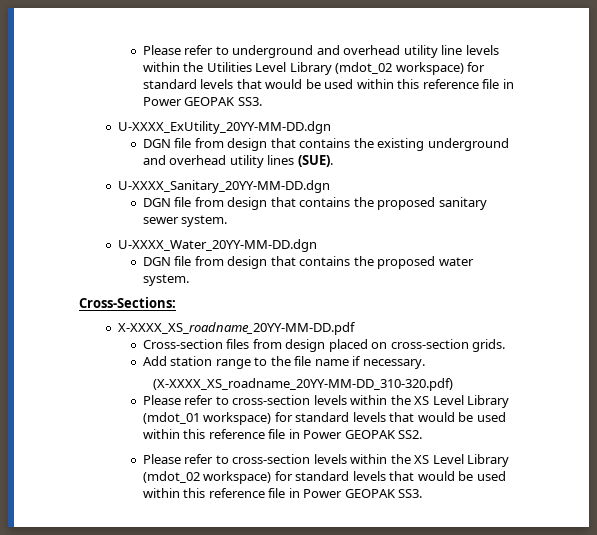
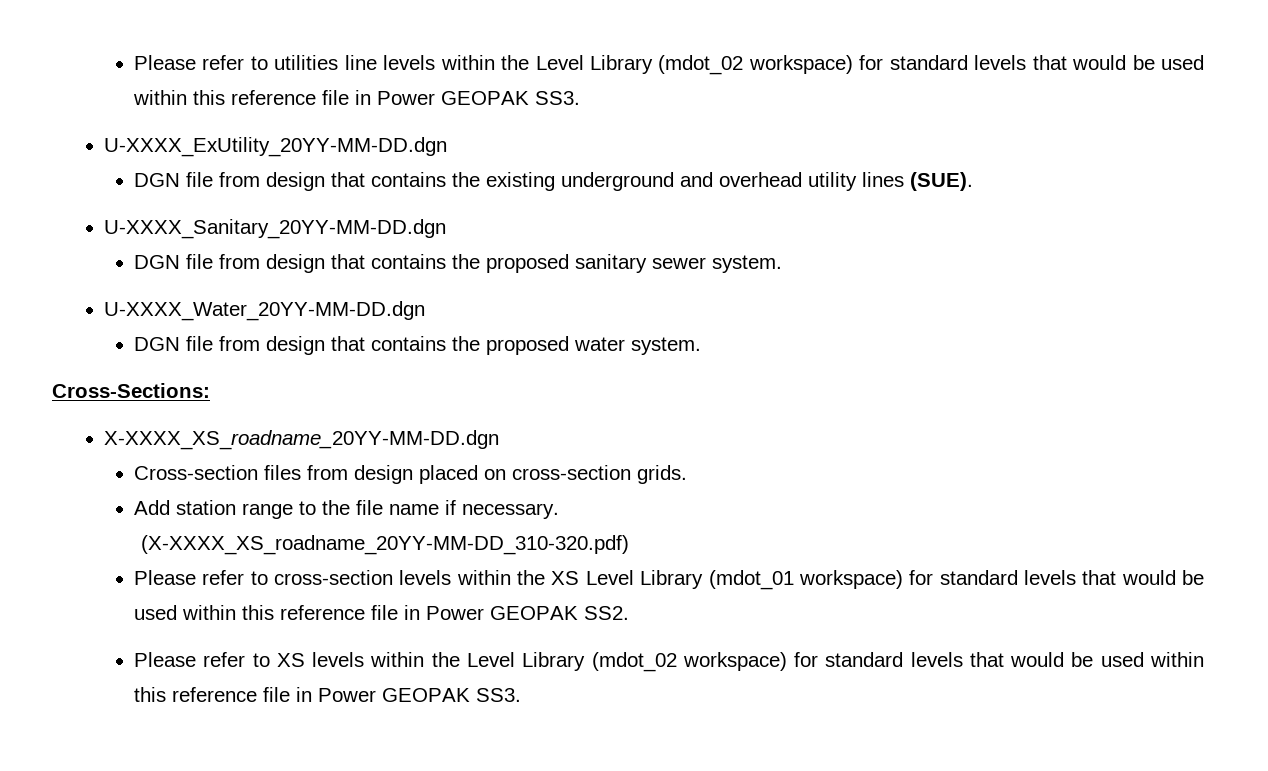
[142,45,438,58] Please refer to underground and overhead utility -> [134,55,339,70] Please refer to utilities
[206,62,252,72] Utilities -> (530, 62) none
[117,322,356,335] X-XXXX_XS_roadname_20YY-MM-DD.pdf -> [104,430,500,450] X-XXXX_XS_roadname_20YY-MM-DD.dgn
[232,454,430,464] cross-section levels within the XS -> [276,652,460,667] XS levels within the

